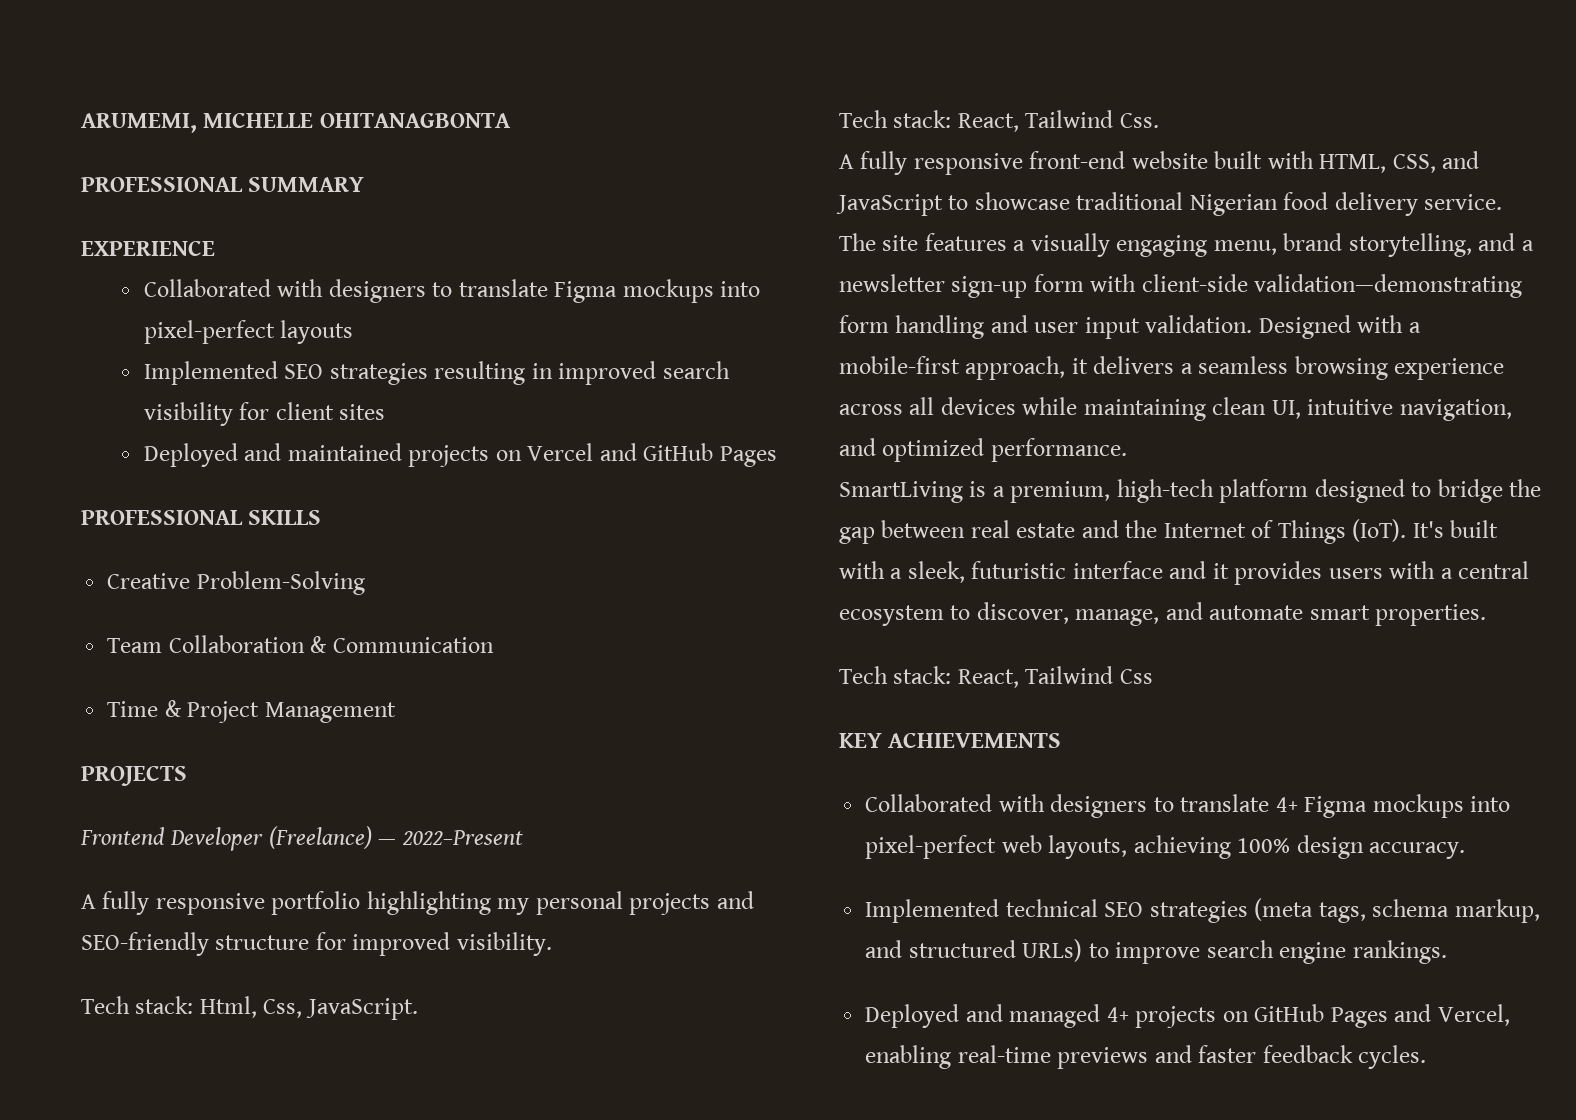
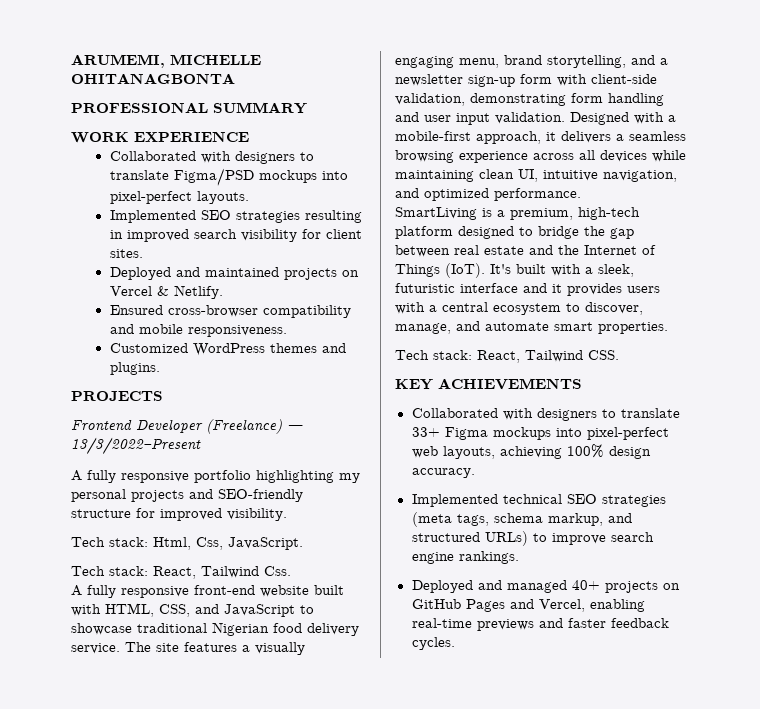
(365, 184) none -> [71,132,129,143] WORK
[554,279,761,303] [143,320,354,344] Figma mockups into pixel-perfect layouts -> [173,168,348,186] [109,191,249,204] Figma/PSD mockups into pixel-perfect layouts.
[339,404,386,420] sites -> [109,249,143,258] sites.
[599,443,777,467] [81,510,322,525] [107,571,365,595] [107,635,494,653] [107,700,396,723] and GitHub Pages // PROFESSIONAL SKILLS // Creative Problem-Solving // Team Collaboration & Communication // Time & Project Management -> [156,285,223,299] [109,305,351,318] [109,324,287,337] [109,343,346,356] [109,362,160,375] & Netlify. // Ensured cross-browser compatibility and mobile responsiveness. // Customized WordPress themes and plugins.
[401,830,523,845] 2022–Present -> [71,437,201,455] 13/3/2022–Present
[1254,274,1523,298] validation—demonstrating -> [395,93,566,106] validation, demonstrating
[1119,669,1153,684] Css -> [588,350,619,360] CSS.
[1275,797,1298,812] 4+ -> [411,427,440,437] 33+
[1106,1007,1129,1022] 4+ -> [571,580,600,590] 40+

